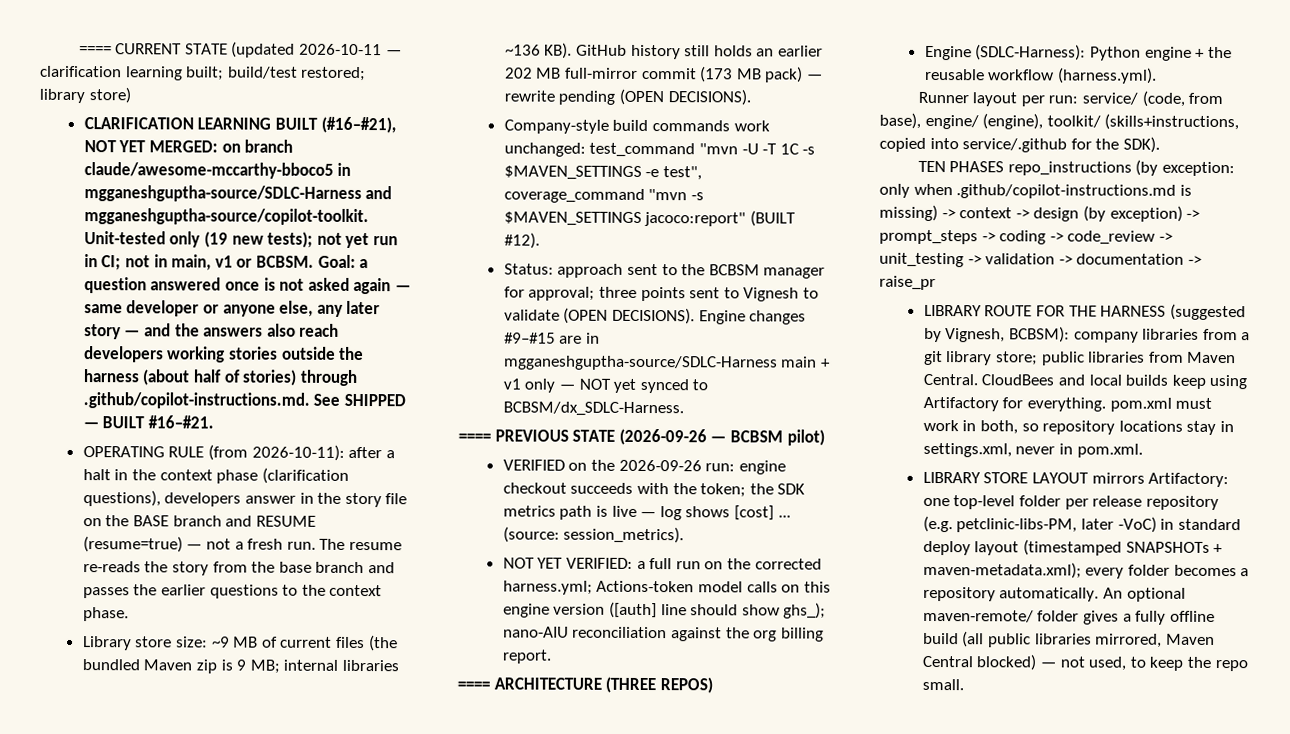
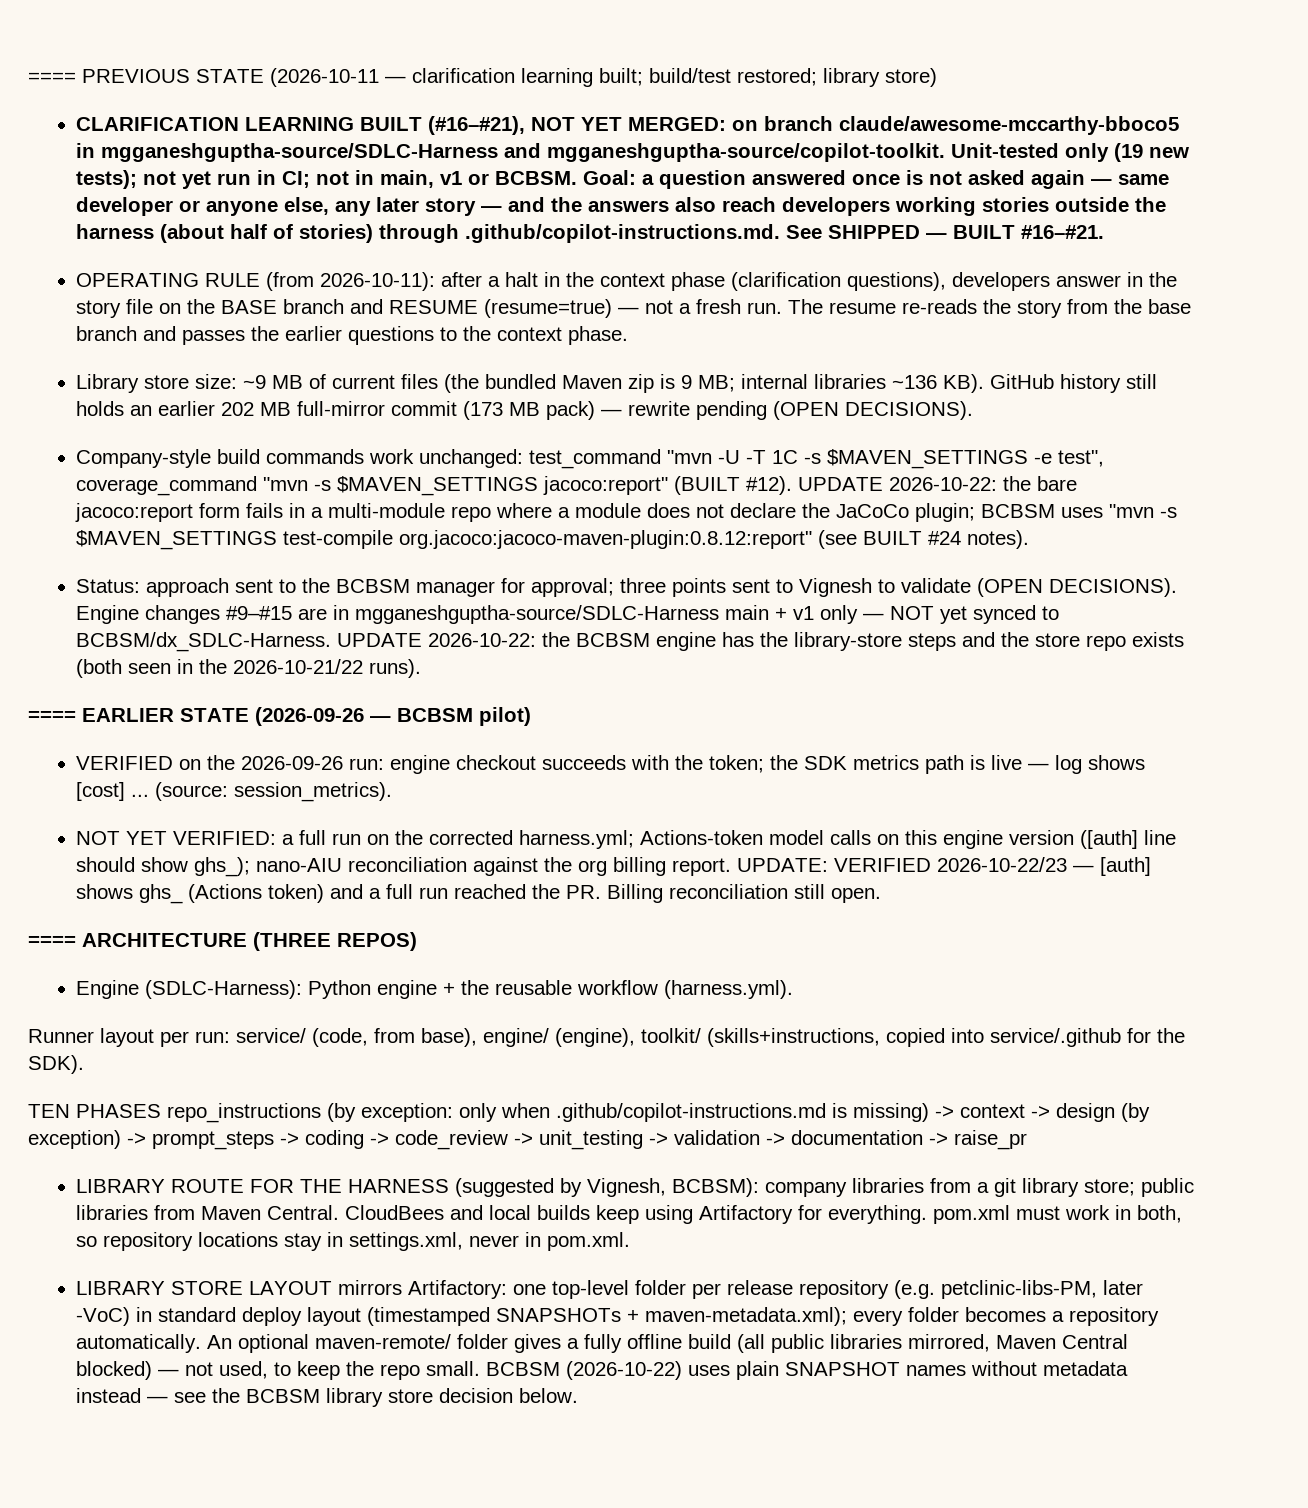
[78,41,383,58] ==== CURRENT STATE (updated 2026-10-11 -> [28,68,379,87] ==== PREVIOUS STATE (2026-10-11
(540, 240) none -> [798,476,1078,491] [75,503,1178,522] [76,530,1030,550] UPDATE 2026-10-22: the bare jacoco:report form fails in a multi-module repo where a module does not declare the JaCoCo plugin; BCBSM uses "mvn -s $MAVEN_SETTINGS test-compile org.jacoco:jacoco-maven-plugin:0.8.12:report" (see BUILT #24 notes).
[458,429,569,442] // ==== PREVIOUS -> [337,632,1185,651] [76,659,422,678] [28,708,174,722] UPDATE 2026-10-22: the BCBSM engine has the library-store steps and the store repo exists (both seen in the 2026-10-21/22 runs). // ==== EARLIER
(552, 656) none -> [737,857,1152,876] [76,884,882,904] UPDATE: VERIFIED 2026-10-22/23 — [auth] shows ghs_ (Actions token) and a full run reached the PR. Billing reconciliation still open.
(964, 684) none -> [486,1361,1129,1380] [76,1388,579,1407] BCBSM (2026-10-22) uses plain SNAPSHOT names without metadata instead — see the BCBSM library store decision below.

